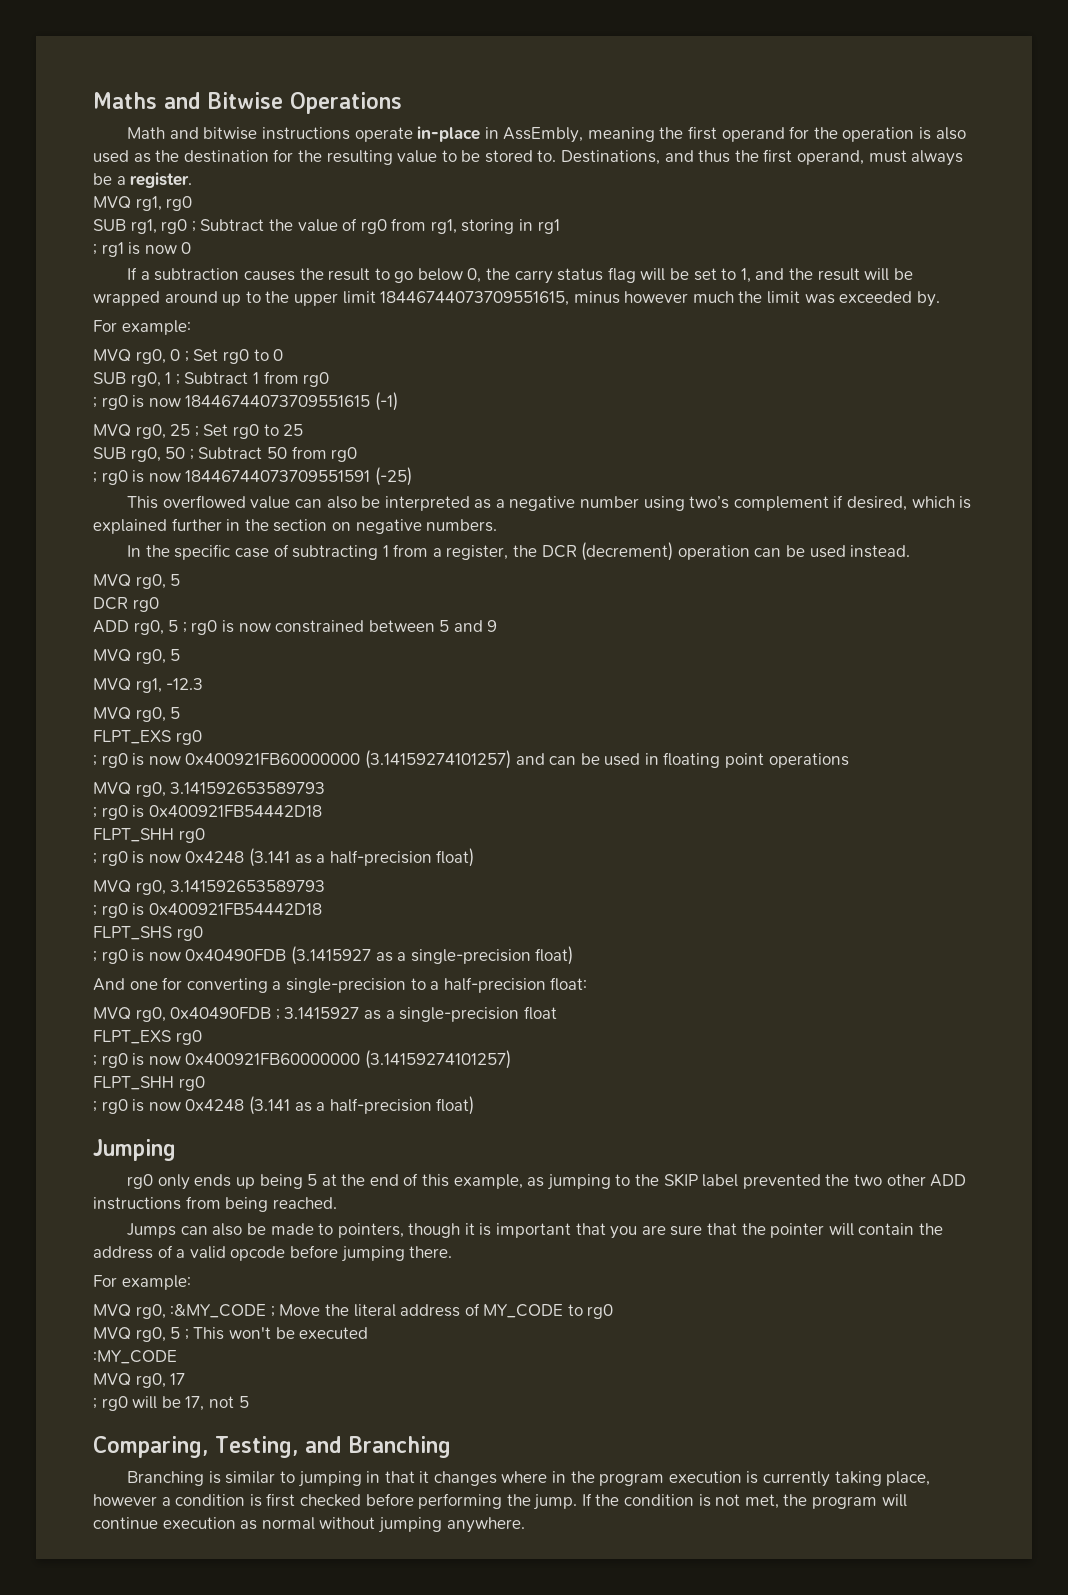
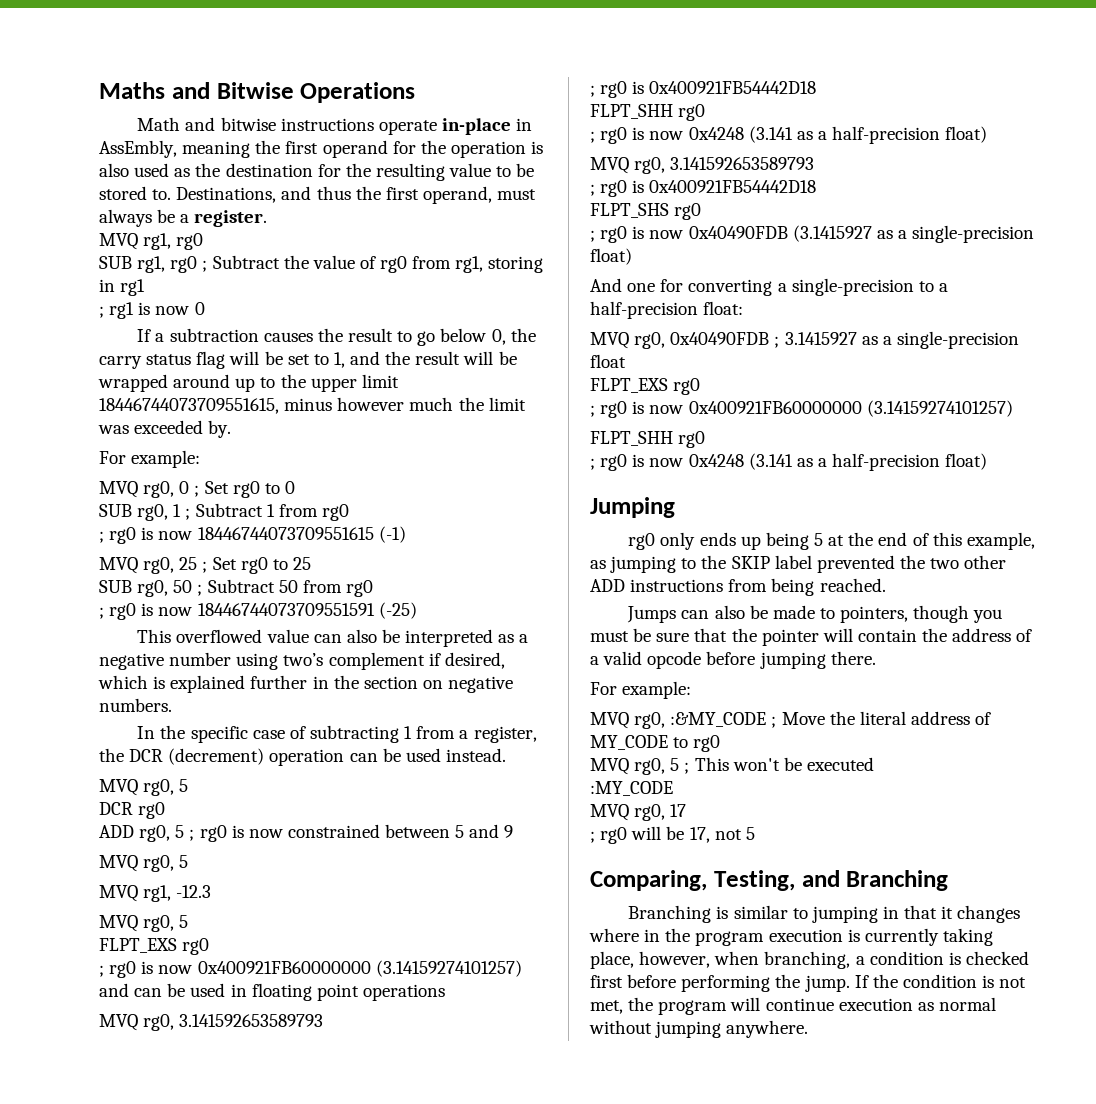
[464,1223,666,1239] it is important that you are -> [973,609,1003,623] [590,628,652,642] you must be
[93,1494,157,1506] however -> [639,951,851,969] however, when branching,
[266,1493,361,1507] first checked -> [965,951,1029,965] [590,975,623,988] checked first

